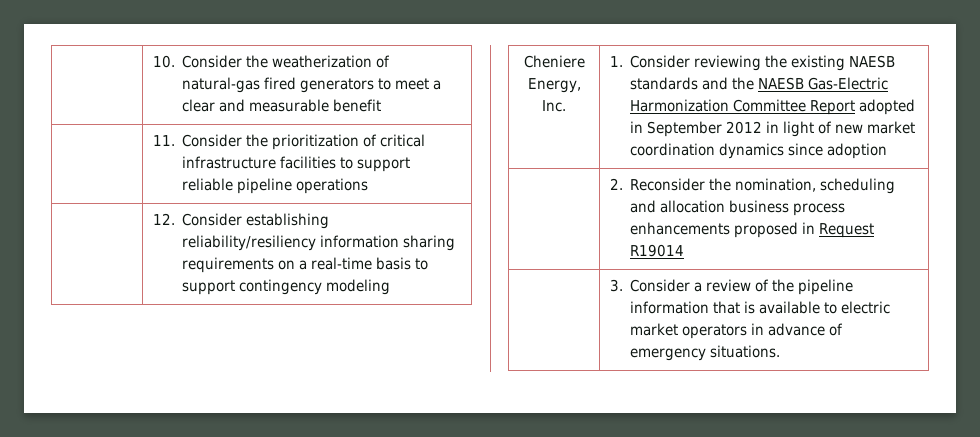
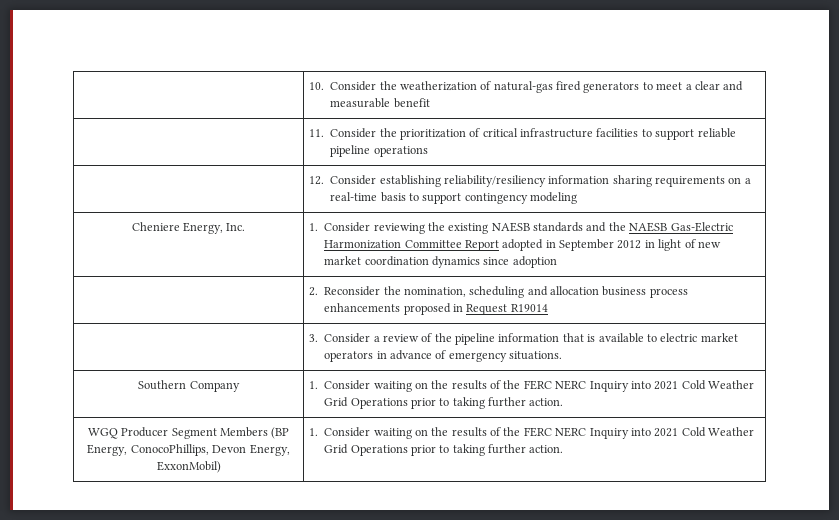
(781, 351) none -> [138,380,240,392] [308,380,755,392] [324,397,564,409] [87,427,290,439] [87,444,290,456] [156,461,221,473] [308,427,755,439] [324,444,564,456] // Southern Company | 1. Consider waiting on the results of the FERC NERC Inquiry into 2021 Cold Weather Grid Operations prior to taking further action. // WGQ Producer Segment Members (BP Energy, ConocoPhillips, Devon Energy, ExxonMobil) | 1. Consider waiting on the results of the FERC NERC Inquiry into 2021 Cold Weather Grid Operations prior to taking further action.

